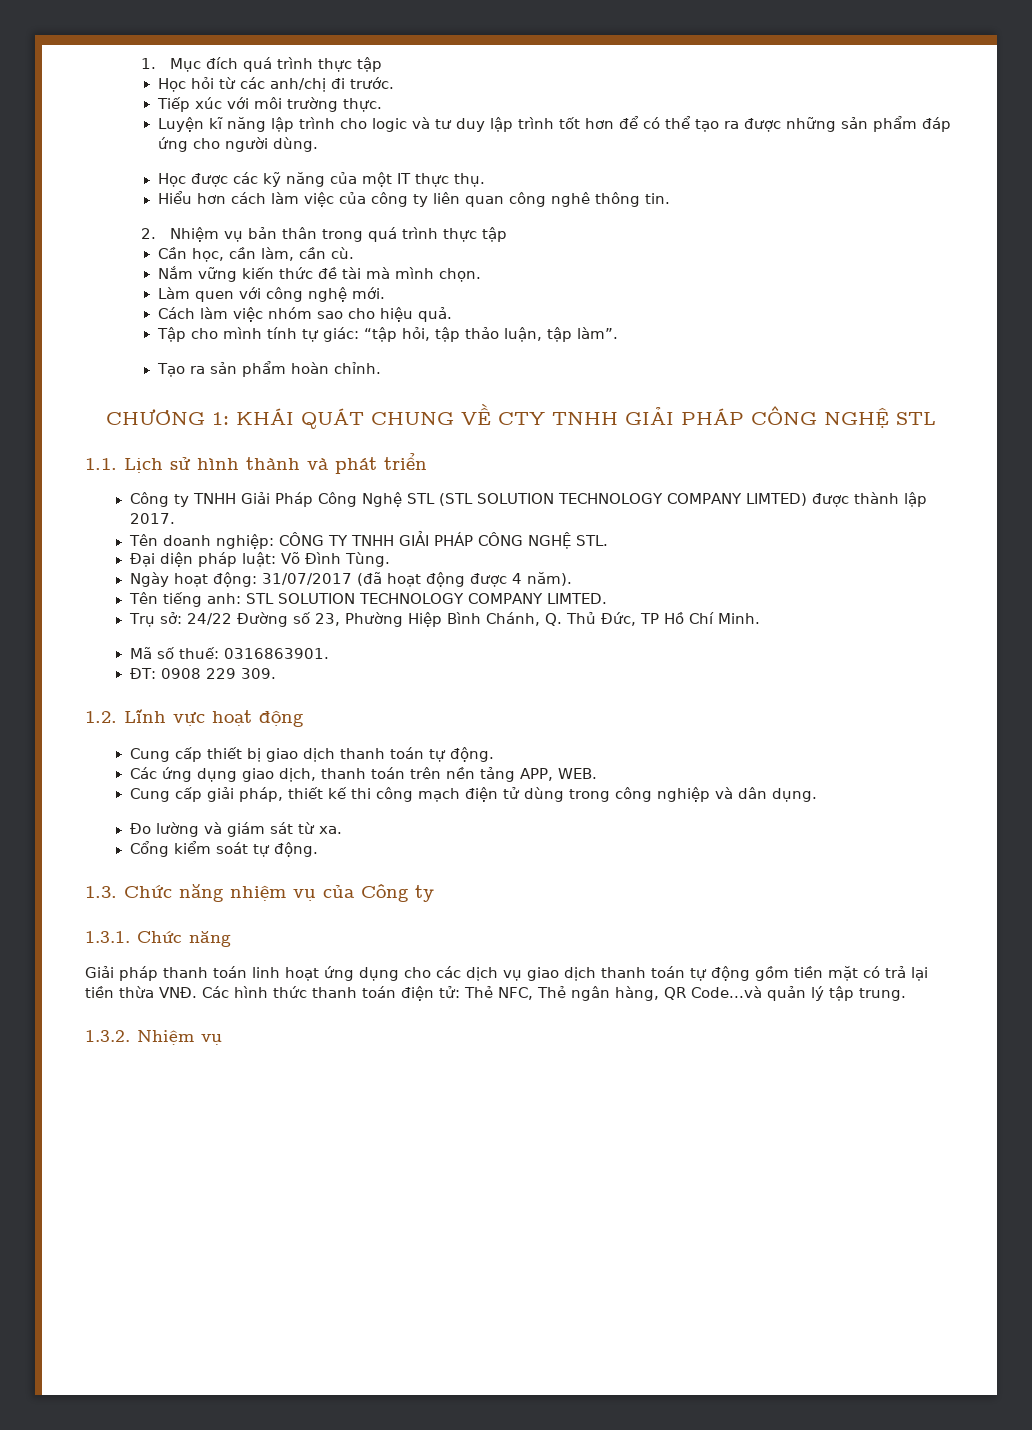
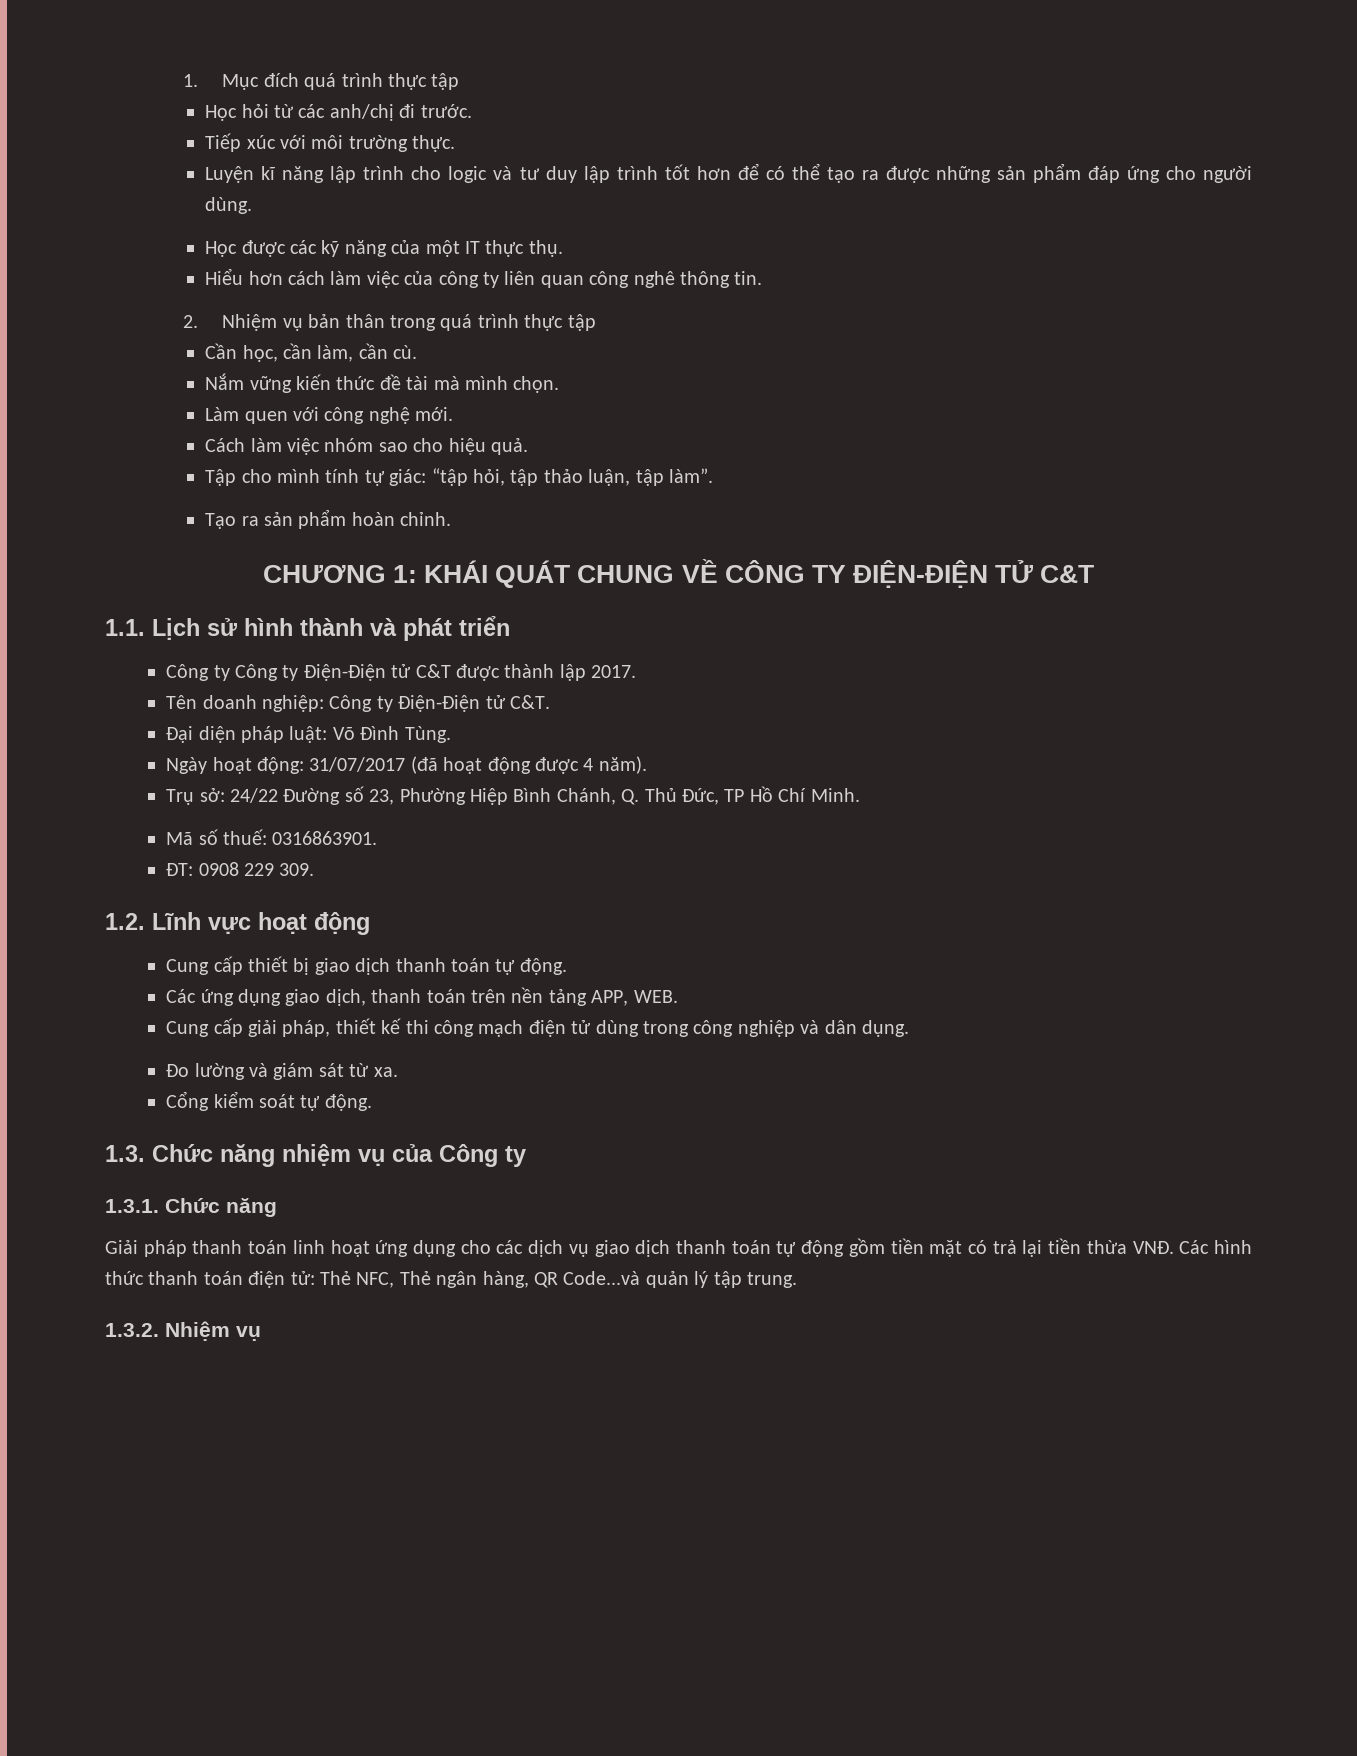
[497,406,936,428] CTY TNHH GIẢI PHÁP CÔNG NGHỆ STL -> [724,560,1095,588] CÔNG TY ĐIỆN-ĐIỆN TỬ C&T
[192,492,807,507] TNHH Giải Pháp Công Nghệ STL (STL SOLUTION TECHNOLOGY COMPANY LIMTED) -> [234,664,451,681] Công ty Điện-Điện tử C&T
[278,531,608,549] CÔNG TY TNHH GIẢI PHÁP CÔNG NGHỆ STL. -> [329,695,550,712] Công ty Điện-Điện tử C&T.
[128,592,607,607] // Tên tiếng anh: STL SOLUTION TECHNOLOGY COMPANY LIMTED. -> (647, 765) none

